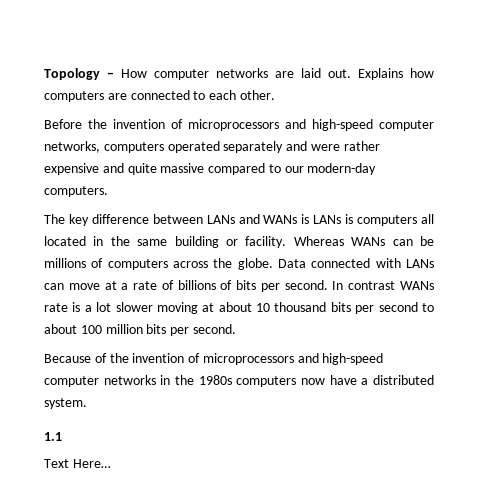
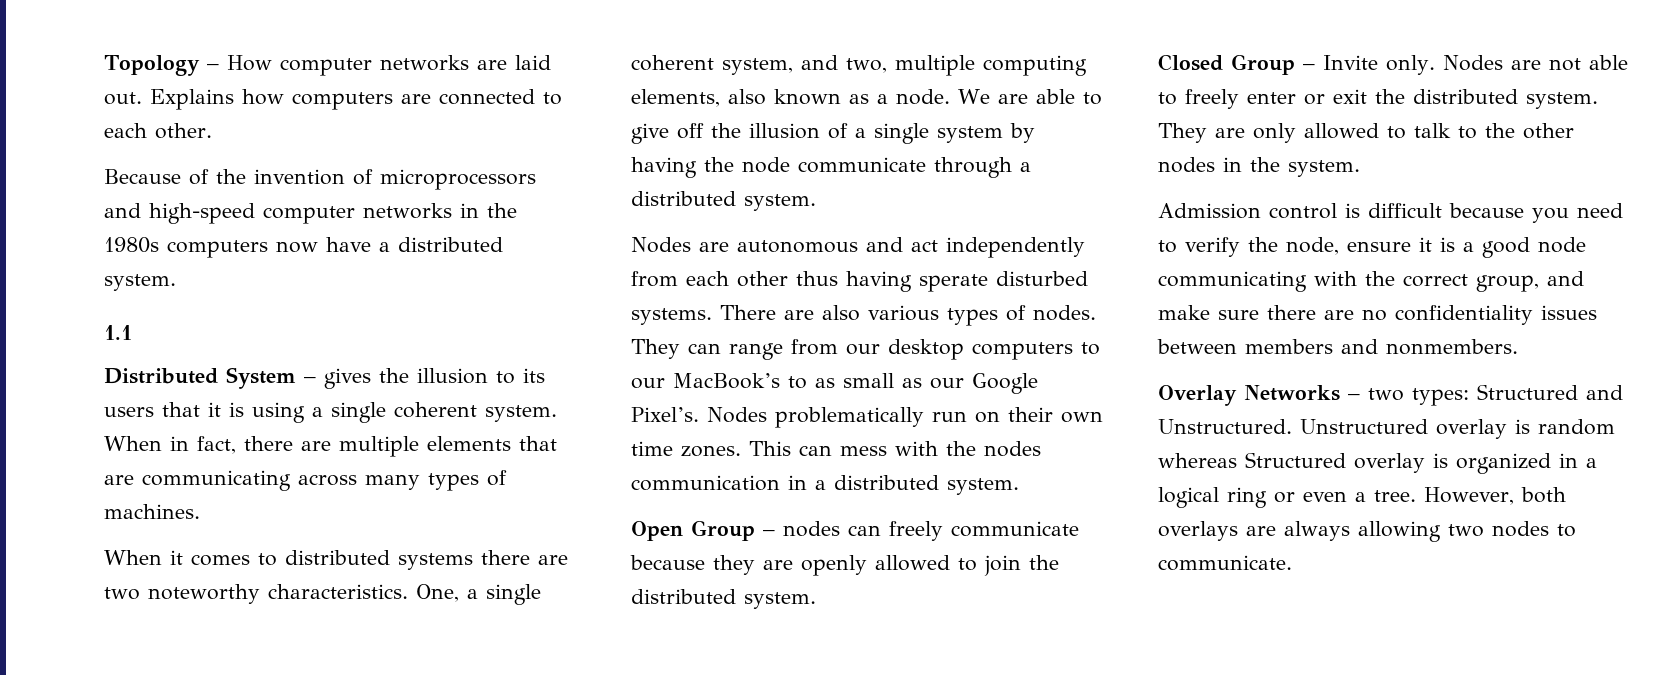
[44,119,434,131] [44,141,380,153] [44,163,377,175] [44,186,108,197] [44,214,434,226] [44,236,434,248] [44,258,434,270] [44,280,435,292] [44,302,434,314] [44,324,236,336] // Before the invention of microprocessors and high-speed computer networks, computers operated separately and were rather expensive and quite massive compared to our modern-day computers. // The key difference between LANs and WANs is LANs is computers all located in the same building or facility. Whereas WANs can be millions of computers across the globe. Data connected with LANs can move at a rate of billions of bits per second. In contrast WANs rate is a lot slower moving at about 10 thousand bits per second to about 100 million bits per second. -> (212, 131) none
[44,459,111,468] Text Here… -> [104,367,545,389] [104,402,557,423] [104,436,557,457] [104,470,507,491] [104,504,200,519] [104,550,568,570] [104,584,541,605] [631,55,1087,76] [631,89,1102,107] [631,123,1035,144] [631,157,1031,178] [631,191,816,211] [631,237,1085,258] [631,271,1088,292] [631,305,1096,326] [631,339,1100,360] [631,373,1038,394] [631,407,1103,428] [631,441,1041,457] [631,475,1019,495] [631,520,1079,541] [630,555,1059,576] [631,589,816,609] [1158,54,1628,75] [1158,89,1598,109] [1158,123,1574,143] [1158,157,1360,177] [1158,203,1623,223] [1158,237,1586,258] [1158,271,1584,292] [1158,305,1597,325] [1157,339,1518,355] [1158,384,1623,406] [1158,419,1615,439] [1158,452,1597,474] [1158,487,1566,508] [1158,521,1576,542] [1158,555,1292,571] Distributed System – gives the illusion to its users that it is using a single coherent system. When in fact, there are multiple elements that are communicating across many types of machines. // When it comes to distributed systems there are two noteworthy characteristics. One, a single coherent system, and two, multiple computing elements, also known as a node. We are able to give off the illusion of a single system by having the node communicate through a distributed system. // Nodes are autonomous and act independently from each other thus having sperate disturbed systems. There are also various types of nodes. They can range from our desktop computers to our MacBook’s to as small as our Google Pixel’s. Nodes problematically run on their own time zones. This can mess with the nodes communication in a distributed system. // Open Group – nodes can freely communicate because they are openly allowed to join the distributed system. // Closed Group – Invite only. Nodes are not able to freely enter or exit the distributed system. They are only allowed to talk to the other nodes in the system. // Admission control is difficult because you need to verify the node, ensure it is a good node communicating with the correct group, and make sure there are no confidentiality issues between members and nonmembers. // Overlay Networks – two types: Structured and Unstructured. Unstructured overlay is random whereas Structured overlay is organized in a logical ring or even a tree. However, both overlays are always allowing two nodes to communicate.

